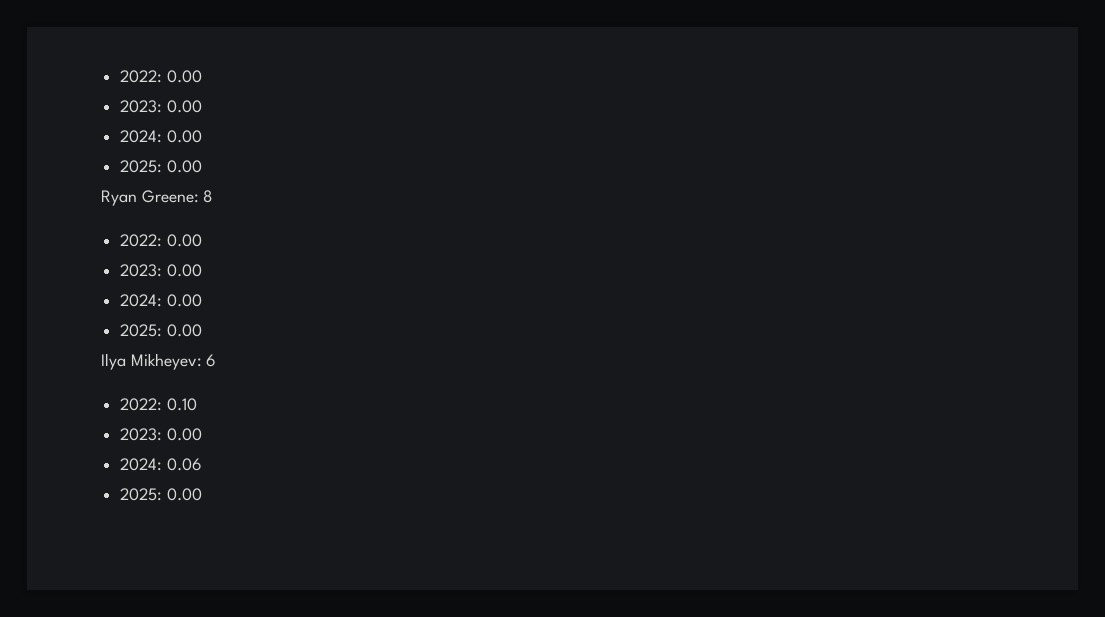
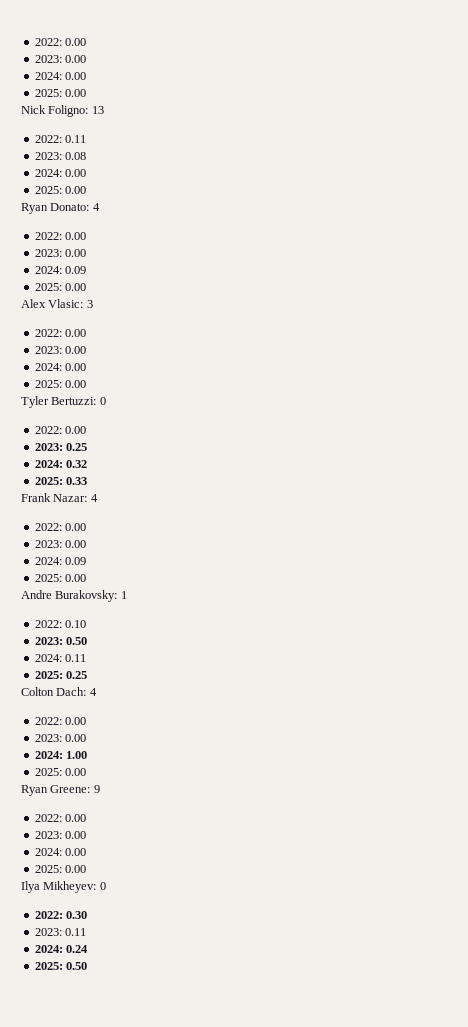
[120,70,202,83] [120,100,202,113] [120,130,202,143] [120,160,202,173] 2022: 0.00 // 2023: 0.00 // 2024: 0.00 // 2025: 0.00 -> [34,38,87,46] [34,55,87,63] [34,72,87,80] [34,89,87,97] [21,105,104,117] [34,135,87,143] [34,152,87,160] [34,169,87,177] [34,186,87,194] [21,203,100,214] [34,232,87,240] [34,249,87,257] [34,266,87,274] [34,283,87,291] [21,299,93,308] [34,329,87,337] [34,346,87,354] [34,363,87,371] [34,380,87,388] [21,396,106,408] [34,426,87,434] [34,443,88,451] [34,460,88,468] [34,477,88,485] [21,493,98,502] [34,523,87,531] [34,540,87,548] [34,557,87,565] [34,574,87,582] [21,590,127,602] [34,620,87,628] [34,637,88,645] [34,654,87,662] [34,671,88,679] [21,687,97,696] [34,717,87,725] [34,734,87,742] [34,751,88,759] [34,768,87,776] 2022: 0.00 // 2023: 0.00 // 2024: 0.00 // 2025: 0.00 // Nick Foligno: 13 // 2022: 0.11 // 2023: 0.08 // 2024: 0.00 // 2025: 0.00 // Ryan Donato: 4 // 2022: 0.00 // 2023: 0.00 // 2024: 0.09 // 2025: 0.00 // Alex Vlasic: 3 // 2022: 0.00 // 2023: 0.00 // 2024: 0.00 // 2025: 0.00 // Tyler Bertuzzi: 0 // 2022: 0.00 // 2023: 0.25 // 2024: 0.32 // 2025: 0.33 // Frank Nazar: 4 // 2022: 0.00 // 2023: 0.00 // 2024: 0.09 // 2025: 0.00 // Andre Burakovsky: 1 // 2022: 0.10 // 2023: 0.50 // 2024: 0.11 // 2025: 0.25 // Colton Dach: 4 // 2022: 0.00 // 2023: 0.00 // 2024: 1.00 // 2025: 0.00
[203,190,214,203] 8 -> [93,785,100,793] 9
[206,354,217,367] [120,398,197,411] [120,428,202,441] [120,458,202,471] [120,488,202,501] 6 // 2022: 0.10 // 2023: 0.00 // 2024: 0.06 // 2025: 0.00 -> [99,882,106,890] [34,911,88,919] [34,928,87,936] [34,945,89,953] [34,962,88,970] 0 // 2022: 0.30 // 2023: 0.11 // 2024: 0.24 // 2025: 0.50

